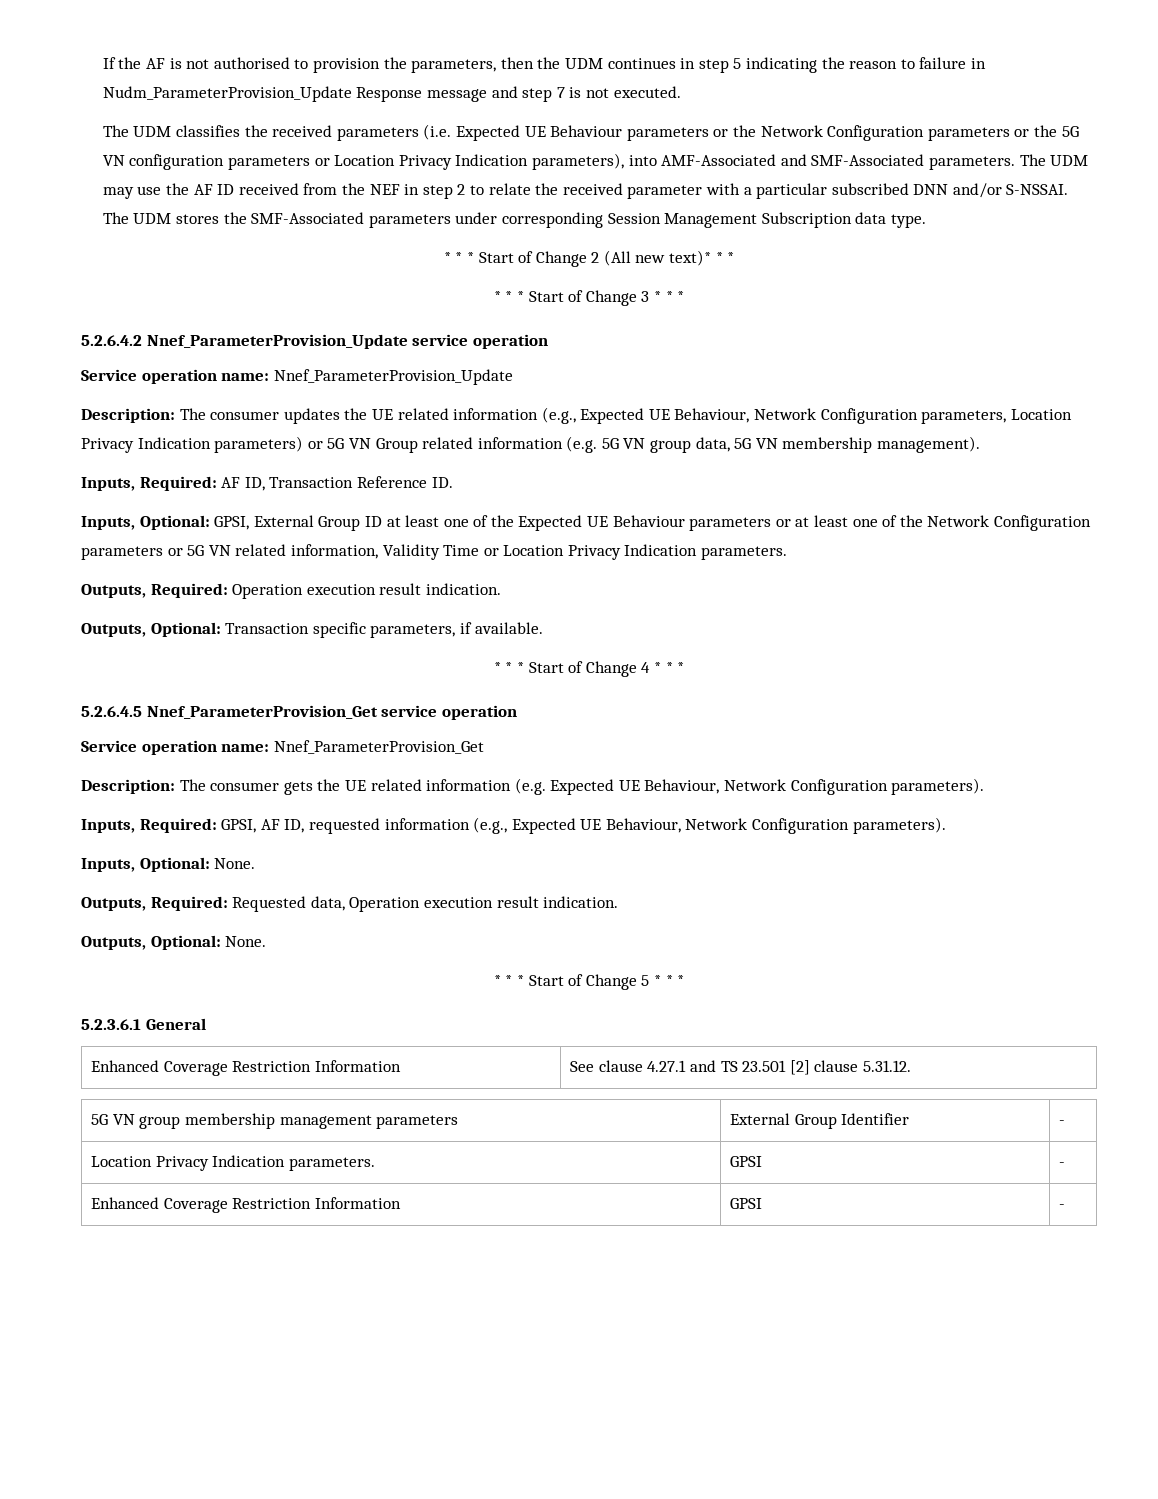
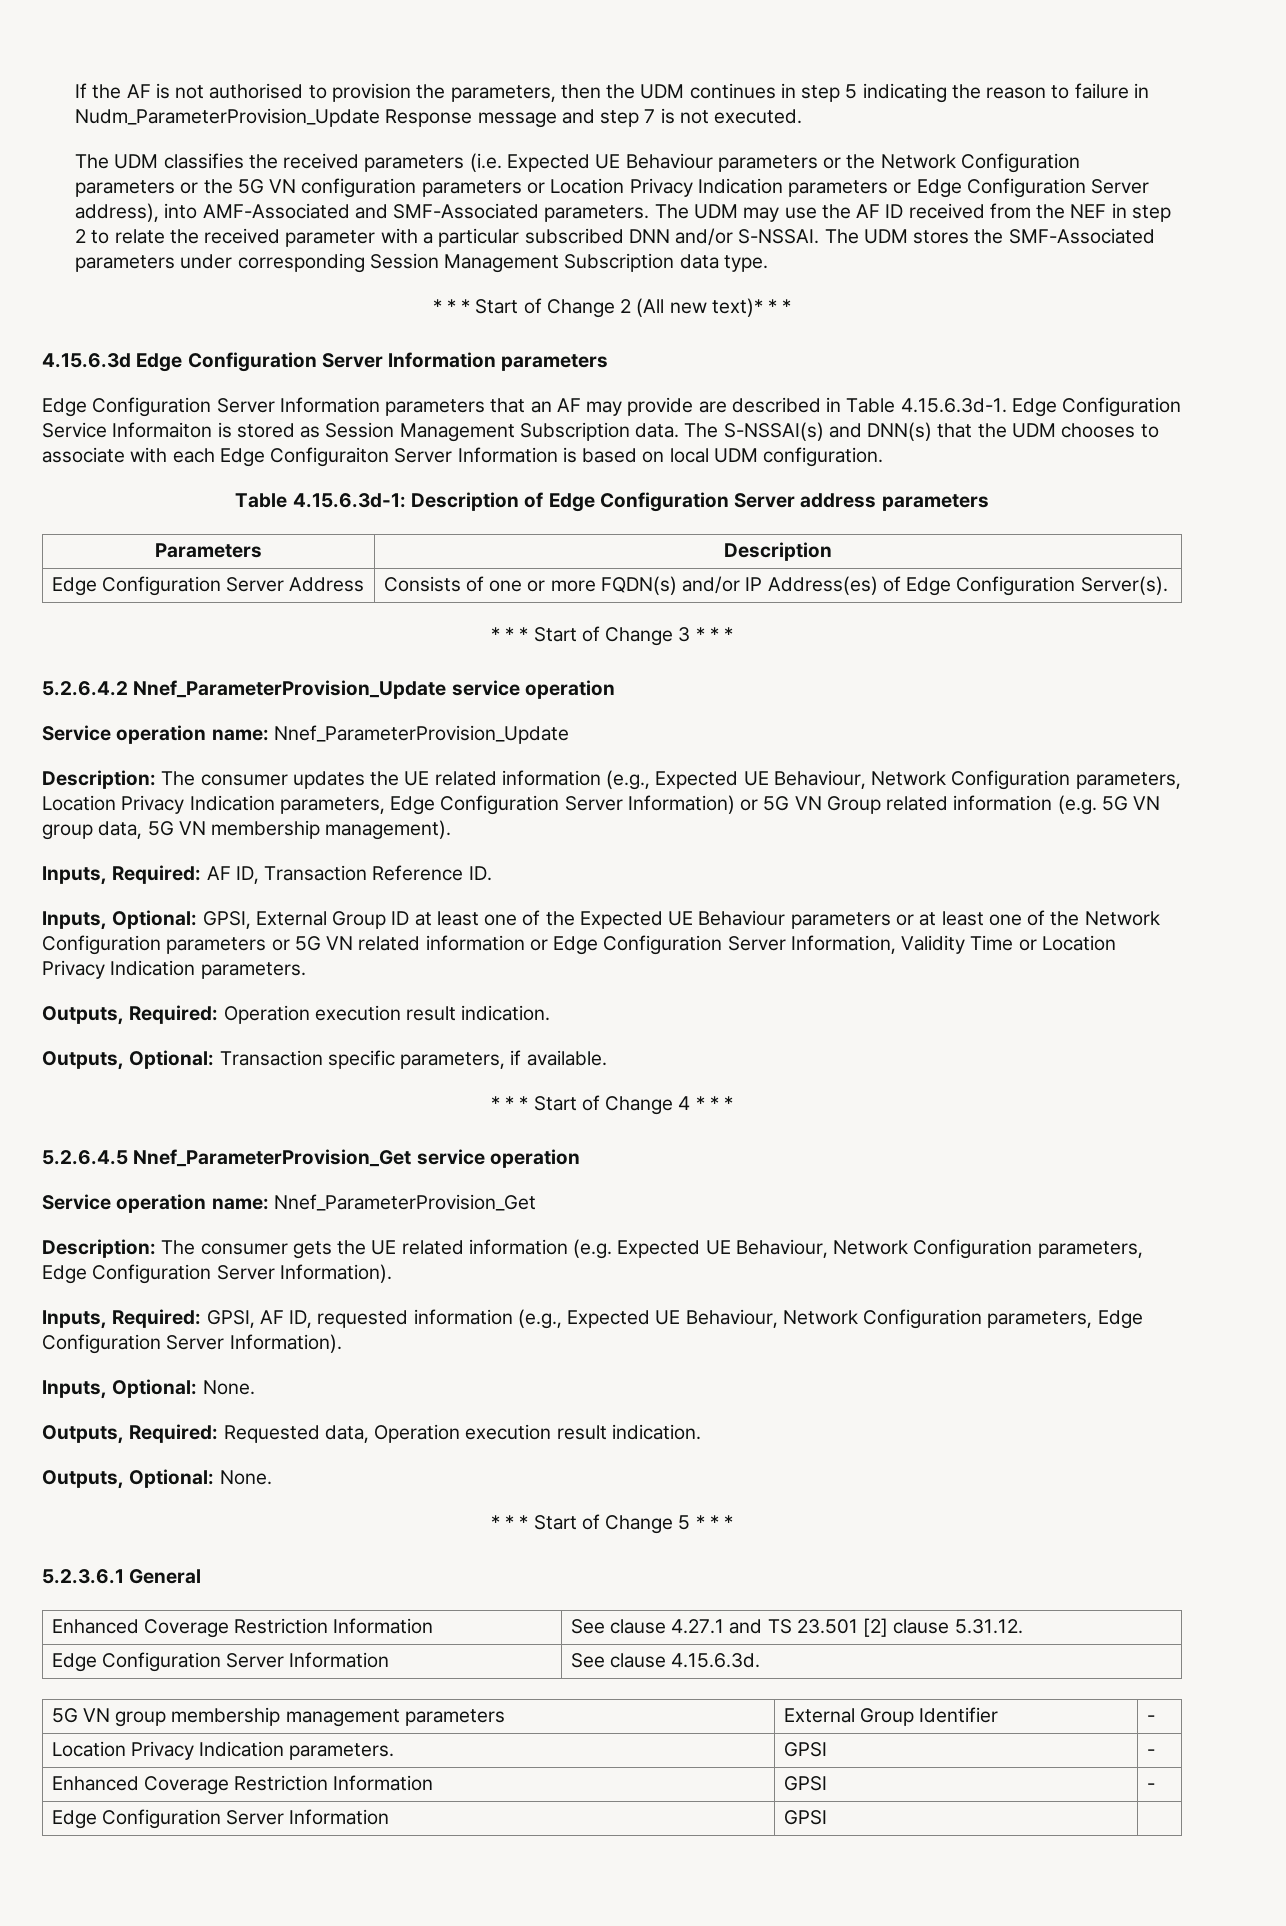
[532,153,625,170] parameters), -> [788,178,1150,198] [75,203,160,222] parameters or Edge Configuration Server address),
(735, 257) none -> [42,352,609,372] [42,397,1182,417] [42,422,1159,442] [42,447,884,467] [235,492,989,512] [155,543,262,558] [724,542,832,561] [51,576,365,596] [383,576,1168,596] // 4.15.6.3d Edge Configuration Server Information parameters // Edge Configuration Server Information parameters that an AF may provide are described in Table 4.15.6.3d-1. Edge Configuration Service Informaiton is stored as Session Management Subscription data. The S-NSSAI(s) and DNN(s) that the UDM chooses to associate with each Edge Configuraiton Server Information is based on local UDM configuration. // Table 4.15.6.3d-1: Description of Edge Configuration Server address parameters // Parameters | Description // Edge Configuration Server Address | Consists of one or more FQDN(s) and/or IP Address(es) of Edge Configuration Server(s).
[214,436,304,453] parameters) -> [279,795,735,815] parameters, Edge Configuration Server Information)
[290,544,378,559] information, -> [425,935,896,955] information or Edge Configuration Server Information,
[891,778,985,795] parameters). -> [1037,1241,1143,1258] [42,1264,392,1284] parameters, Edge Configuration Server Information).
[852,817,946,834] parameters). -> [987,1310,1143,1329] [42,1334,342,1354] parameters, Edge Configuration Server Information).
(911, 1066) none -> [51,1652,390,1672] [570,1653,761,1668] // Edge Configuration Server Information | See clause 4.15.6.3d.
(1066, 1206) none -> [51,1809,390,1829] [783,1810,827,1825] // Edge Configuration Server Information | GPSI |

